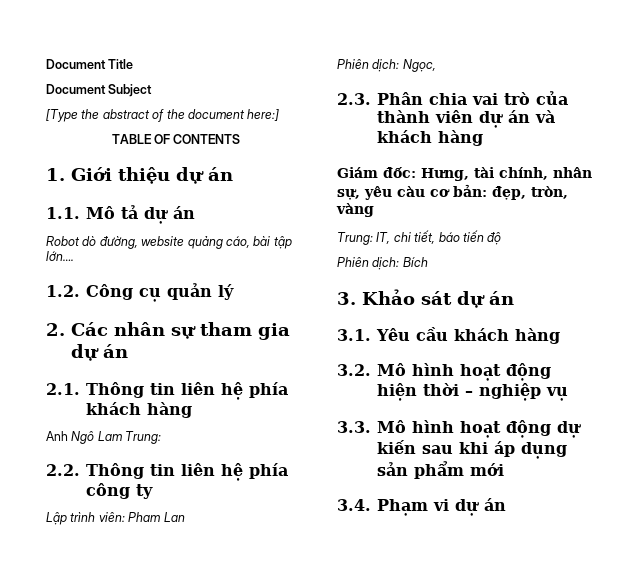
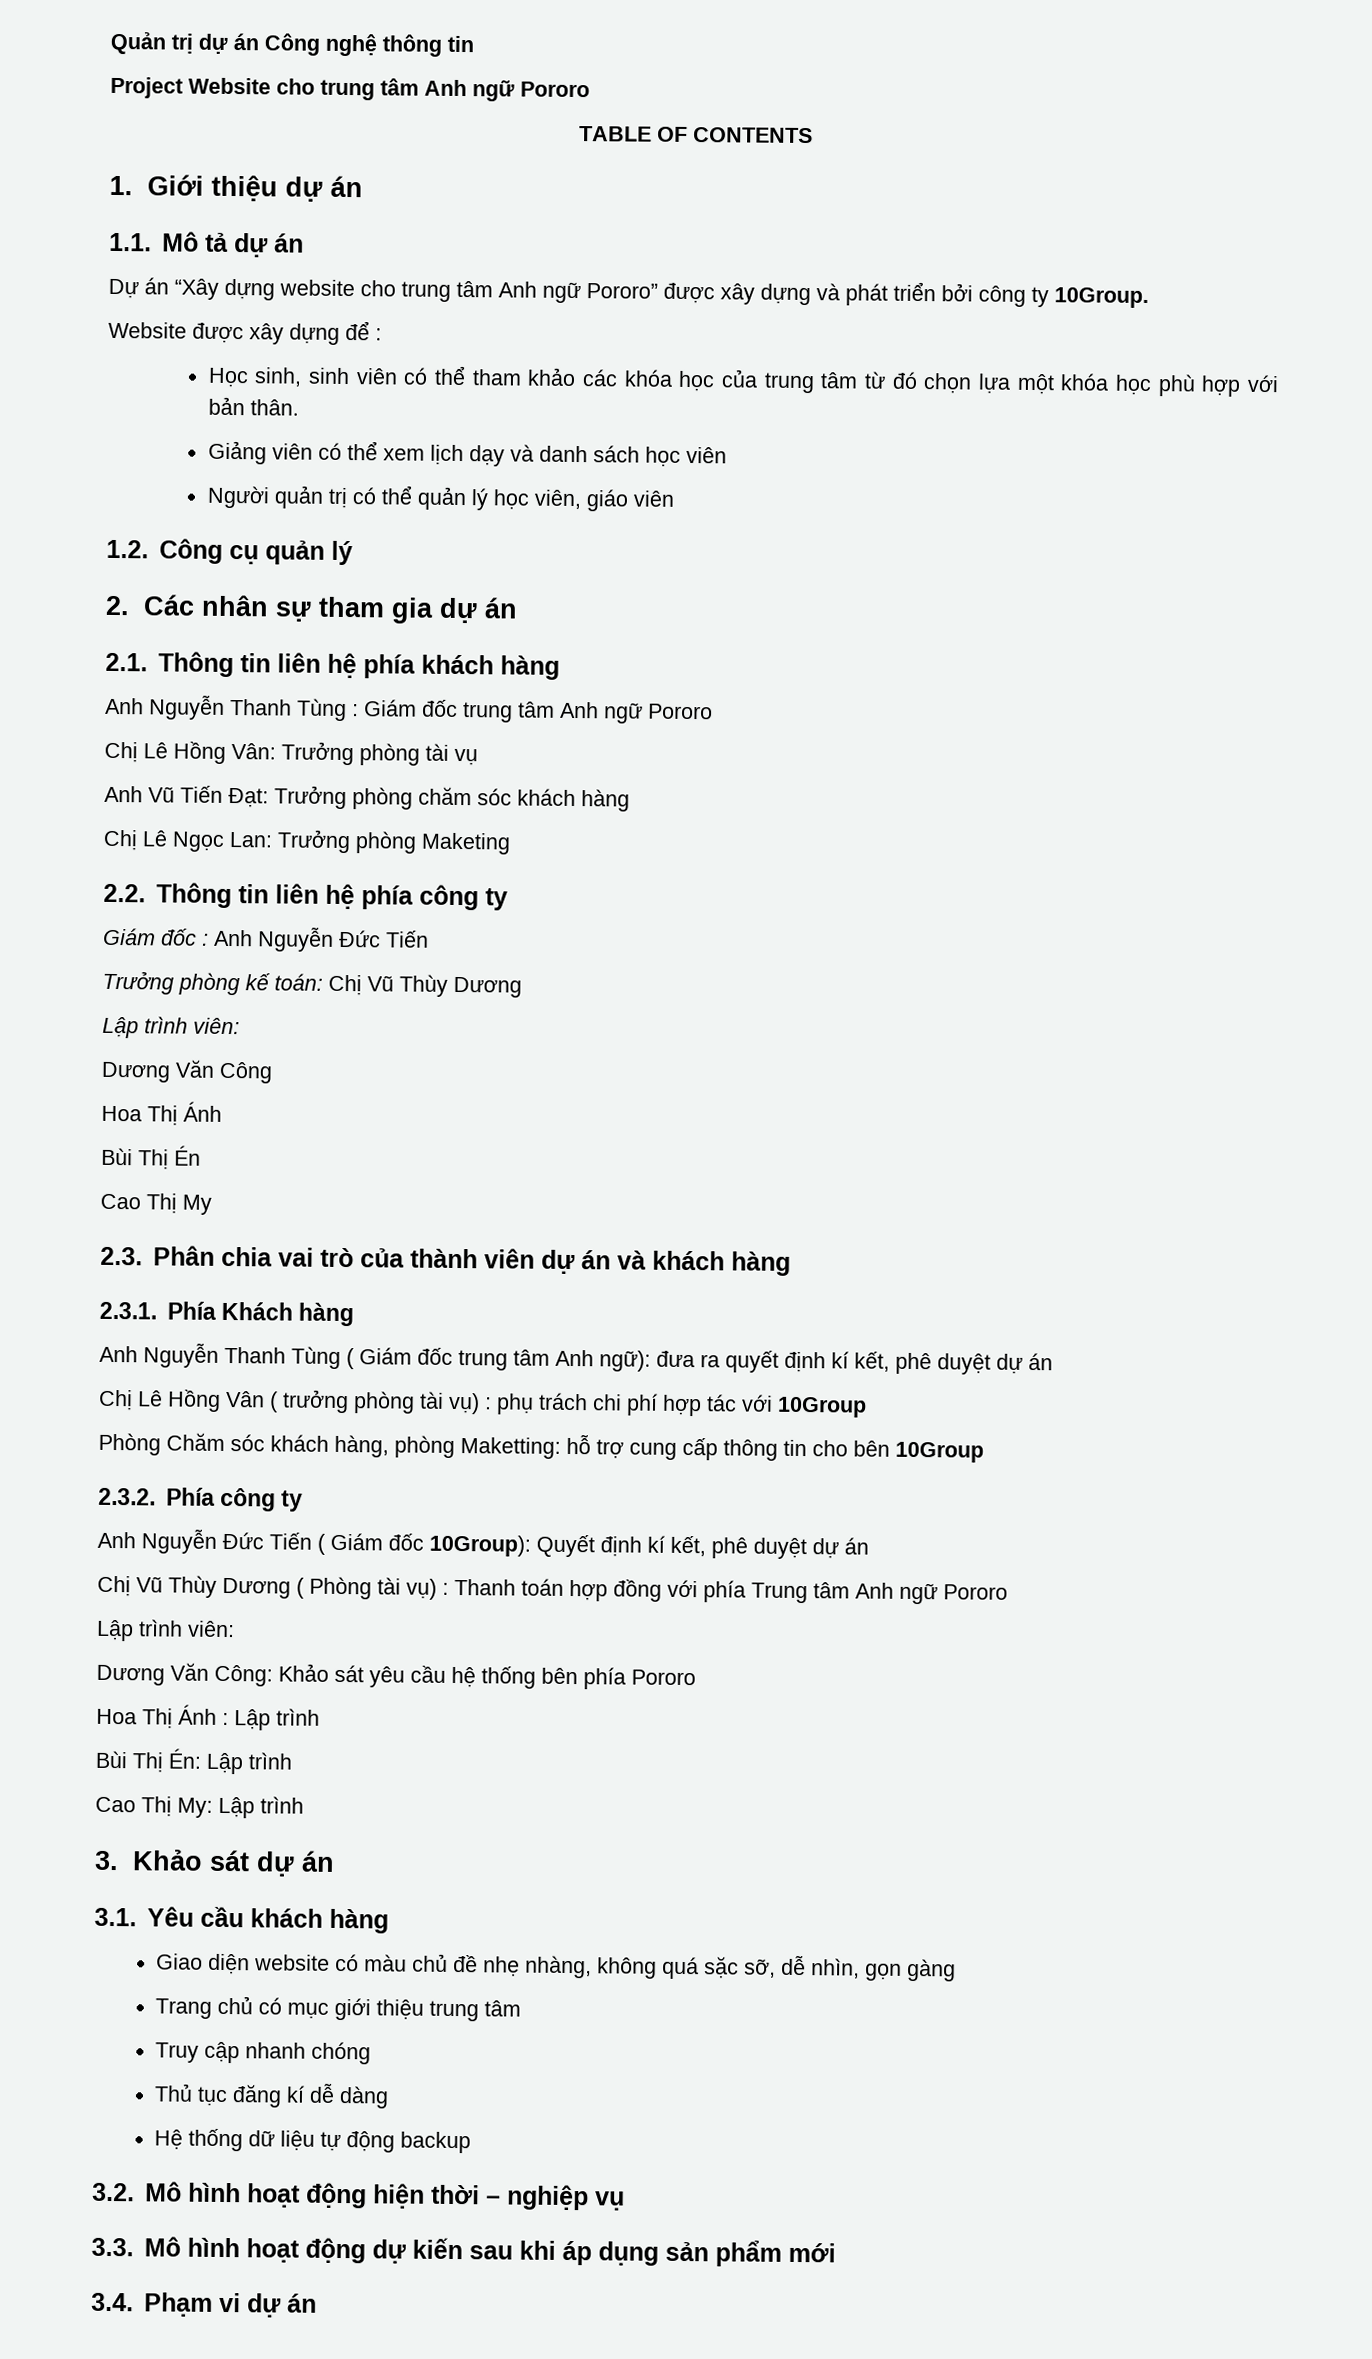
[46,59,134,69] [46,84,153,97] [46,109,280,122] Document Title // Document Subject // [Type the abstract of the document here:] -> [110,31,474,57] [110,76,590,102] Quản trị dự án Công nghệ thông tin // Project Website cho trung tâm Anh ngữ Pororo
[46,236,292,249] [46,251,74,261] Robot dò đường, website quảng cáo, bài tập lớn…. -> [108,277,1149,309] [108,320,382,345] [207,365,1279,397] [207,396,299,416] [207,440,727,467] [206,485,675,512] Dự án “Xây dựng website cho trung tâm Anh ngữ Pororo” được xây dựng và phát triển bởi công ty 10Group. // Website được xây dựng để : // Học sinh, sinh viên có thể tham khảo các khóa học của trung tâm từ đó chọn lựa một khóa học phù hợp với bản thân. // Giảng viên có thể xem lịch dạy và danh sách học viên // Người quản trị có thể quản lý học viên, giáo viên
[71,431,162,444] Ngô Lam Trung: -> [148,695,713,724] [104,741,478,766] [104,785,630,812] [103,829,511,855] Nguyễn Thanh Tùng : Giám đốc trung tâm Anh ngữ Pororo // Chị Lê Hồng Vân: Trưởng phòng tài vụ // Anh Vũ Tiến Đạt: Trưởng phòng chăm sóc khách hàng // Chị Lê Ngọc Lan: Trưởng phòng Maketing
[46,512,185,525] [337,59,436,72] Lập trình viên: Pham Lan // Phiên dịch: Ngọc, -> [103,927,429,952] [102,970,522,998] [102,1016,240,1039] [101,1059,273,1084] [101,1101,222,1126] [101,1145,201,1170] [100,1193,212,1215] Giám đốc : Anh Nguyễn Đức Tiến // Trưởng phòng kế toán: Chị Vũ Thùy Dương // Lập trình viên: // Dương Văn Công // Hoa Thị Ánh // Bùi Thị Én // Cao Thị My
[337,167,592,181] [337,184,568,200] [336,203,374,217] [337,230,502,245] [337,257,428,270] Giám đốc: Hưng, tài chính, nhân sự, yêu càu cơ bản: đẹp, tròn, vàng // Trung: IT, chi tiết, báo tiến độ // Phiên dịch: Bích -> [99,1301,355,1327] [99,1343,1053,1375] [98,1389,867,1418] [98,1432,984,1463] [98,1487,304,1512] [97,1529,869,1560] [97,1575,1008,1605] [96,1619,235,1642] [96,1662,696,1690] [96,1704,320,1731] [95,1748,292,1775] [95,1796,304,1819] 2.3.1. Phía Khách hàng // Anh Nguyễn Thanh Tùng ( Giám đốc trung tâm Anh ngữ): đưa ra quyết định kí kết, phê duyệt dự án // Chị Lê Hồng Vân ( trưởng phòng tài vụ) : phụ trách chi phí hợp tác với 10Group // Phòng Chăm sóc khách hàng, phòng Maketting: hỗ trợ cung cấp thông tin cho bên 10Group // 2.3.2. Phía công ty // Anh Nguyễn Đức Tiến ( Giám đốc 10Group): Quyết định kí kết, phê duyệt dự án // Chị Vũ Thùy Dương ( Phòng tài vụ) : Thanh toán hợp đồng với phía Trung tâm Anh ngữ Pororo // Lập trình viên: // Dương Văn Công: Khảo sát yêu cầu hệ thống bên phía Pororo // Hoa Thị Ánh : Lập trình // Bùi Thị Én: Lập trình // Cao Thị My: Lập trình
(561, 336) none -> [156,1953,957,1982] [155,1995,522,2022] [155,2041,372,2065] [154,2083,390,2109] [154,2128,472,2154] // Giao diện website có màu chủ đề nhẹ nhàng, không quá sặc sỡ, dễ nhìn, gọn gàng // Trang chủ có mục giới thiệu trung tâm // Truy cập nhanh chóng // Thủ tục đăng kí dễ dàng // Hệ thống dữ liệu tự động backup

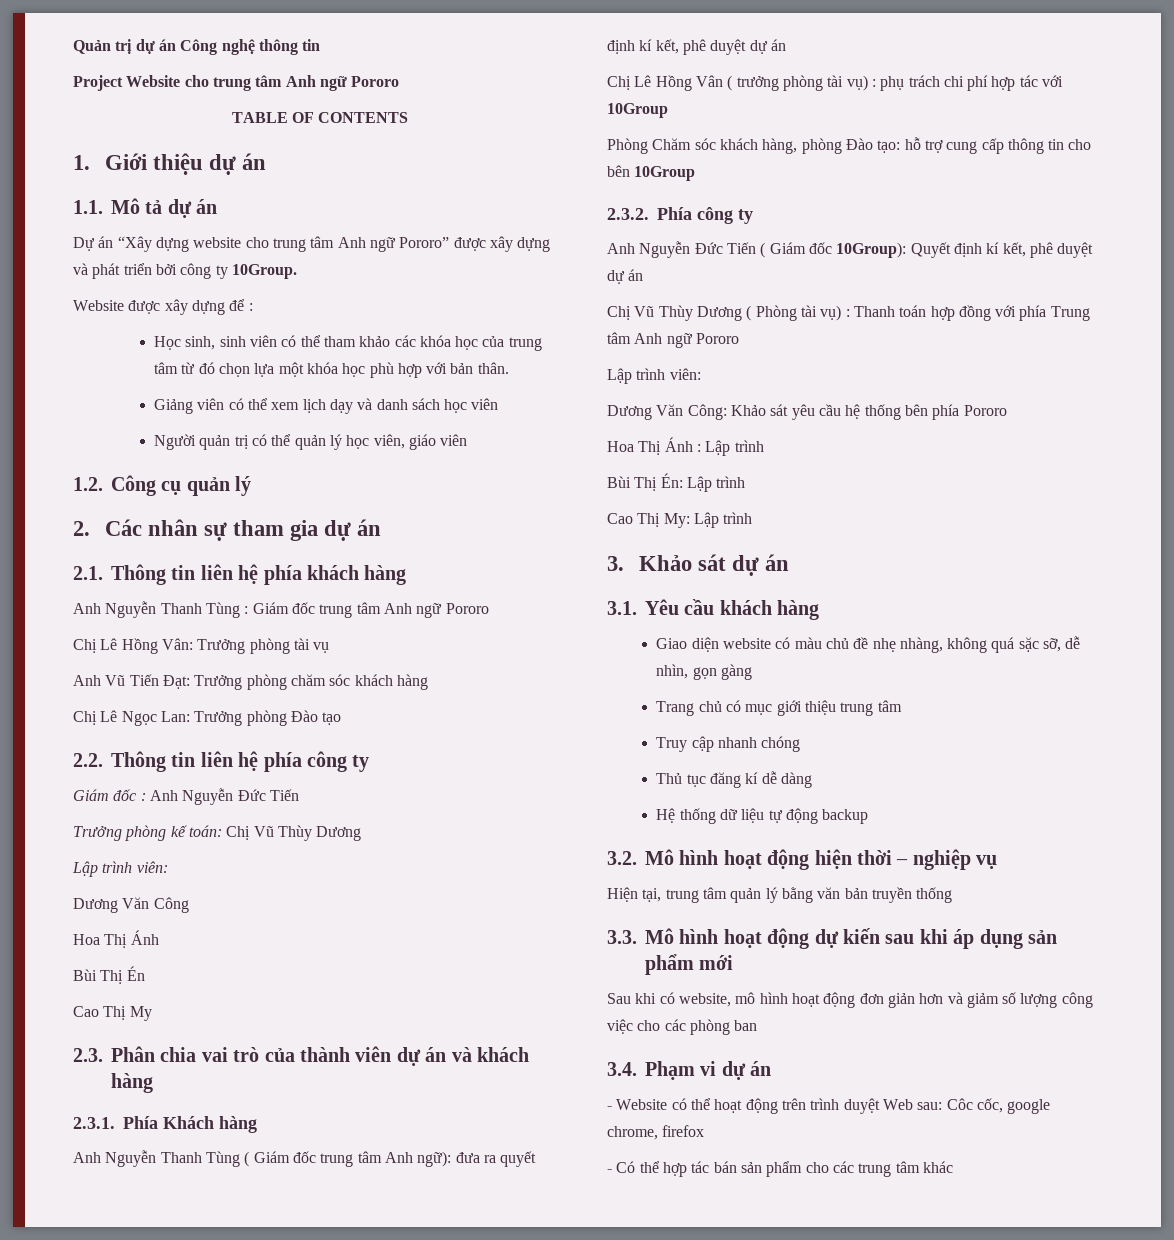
[421,832,511,855] Maketing -> [290,710,342,725] Đào tạo
[460,1437,561,1459] Maketting: -> [845,138,901,153] Đào tạo:
(625, 2201) none -> [607,887,953,903] // Hiện tại, trung tâm quản lý bằng văn bản truyền thống
(836, 2252) none -> [607,992,1093,1008] [607,1019,758,1035] // Sau khi có website, mô hình hoạt động đơn giản hơn và giảm số lượng công việc cho các phòng ban
(317, 2303) none -> [607,1098,1051,1114] [607,1125,705,1140] [607,1161,953,1177] // - Website có thể hoạt động trên trình duyệt Web sau: Côc cốc, google chrome, firefox // - Có thể hợp tác bán sản phẩm cho các trung tâm khác

